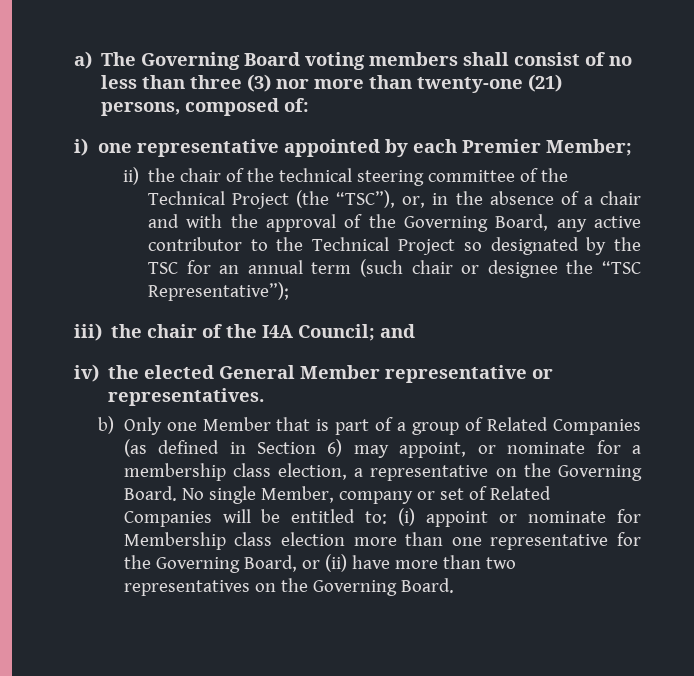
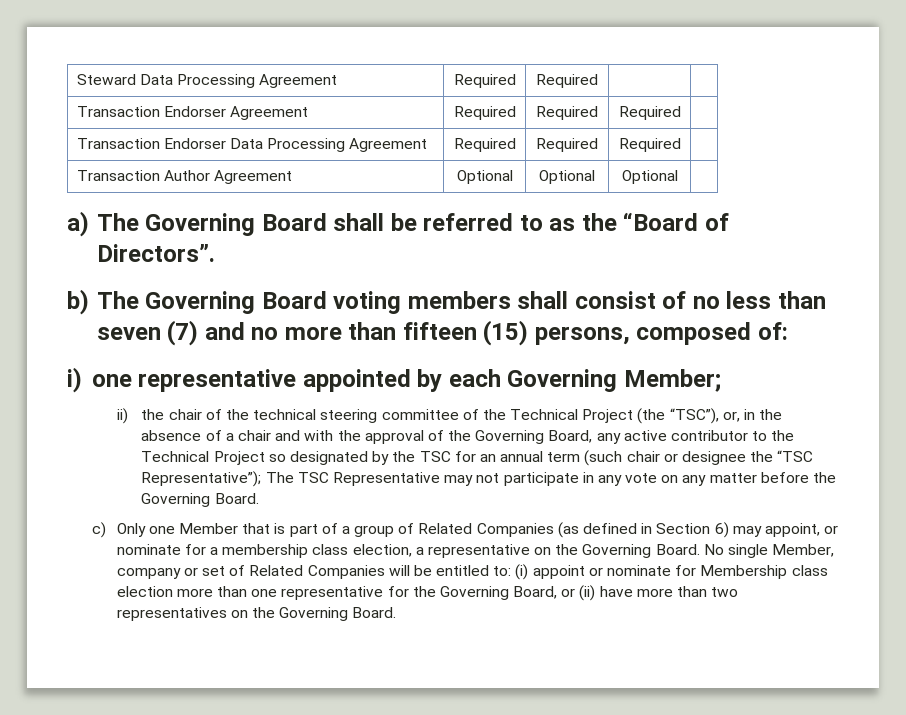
[74,51,92,69] a) -> [76,74,338,88] [453,74,516,88] [536,74,598,88] [76,106,309,120] [453,106,516,120] [536,106,598,120] [618,106,681,120] [76,138,428,152] [453,138,516,152] [536,138,598,152] [618,138,681,152] [76,170,293,184] [456,170,513,184] [539,170,595,184] [621,170,678,184] [67,211,729,237] [96,244,215,262] [67,289,89,315] Steward Data Processing Agreement | Required | Required | | // Transaction Endorser Agreement | Required | Required | Required | // Transaction Endorser Data Processing Agreement | Required | Required | Required | // Transaction Author Agreement | Optional | Optional | Optional | // a) The Governing Board shall be referred to as the “Board of Directors”. // b)
[190,74,563,93] three (3) nor more than twenty‐one (21) -> [96,320,529,346] seven (7) and no more than fifteen (15)
[462,139,542,153] Premier -> [507,369,618,392] Governing
[74,323,416,341] [74,364,554,383] [108,388,265,406] [98,416,115,434] // iii) the chair of the I4A Council; and // iv) the elected General Member representative or representatives. // b) -> [265,472,836,486] [141,493,259,507] [91,522,106,538] The TSC Representative may not participate in any vote on any matter before the Governing Board. // c)

